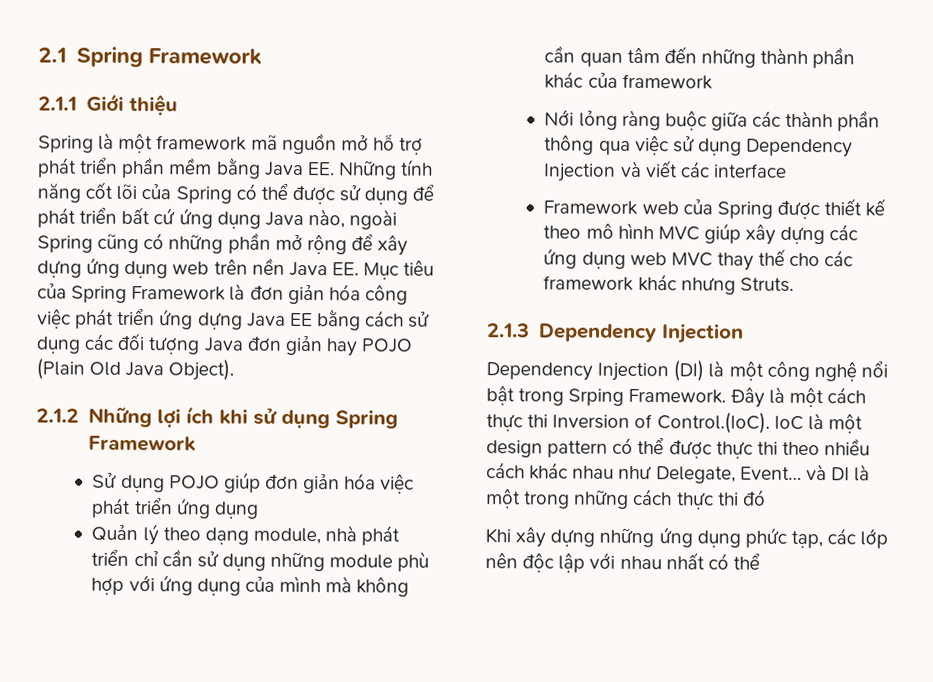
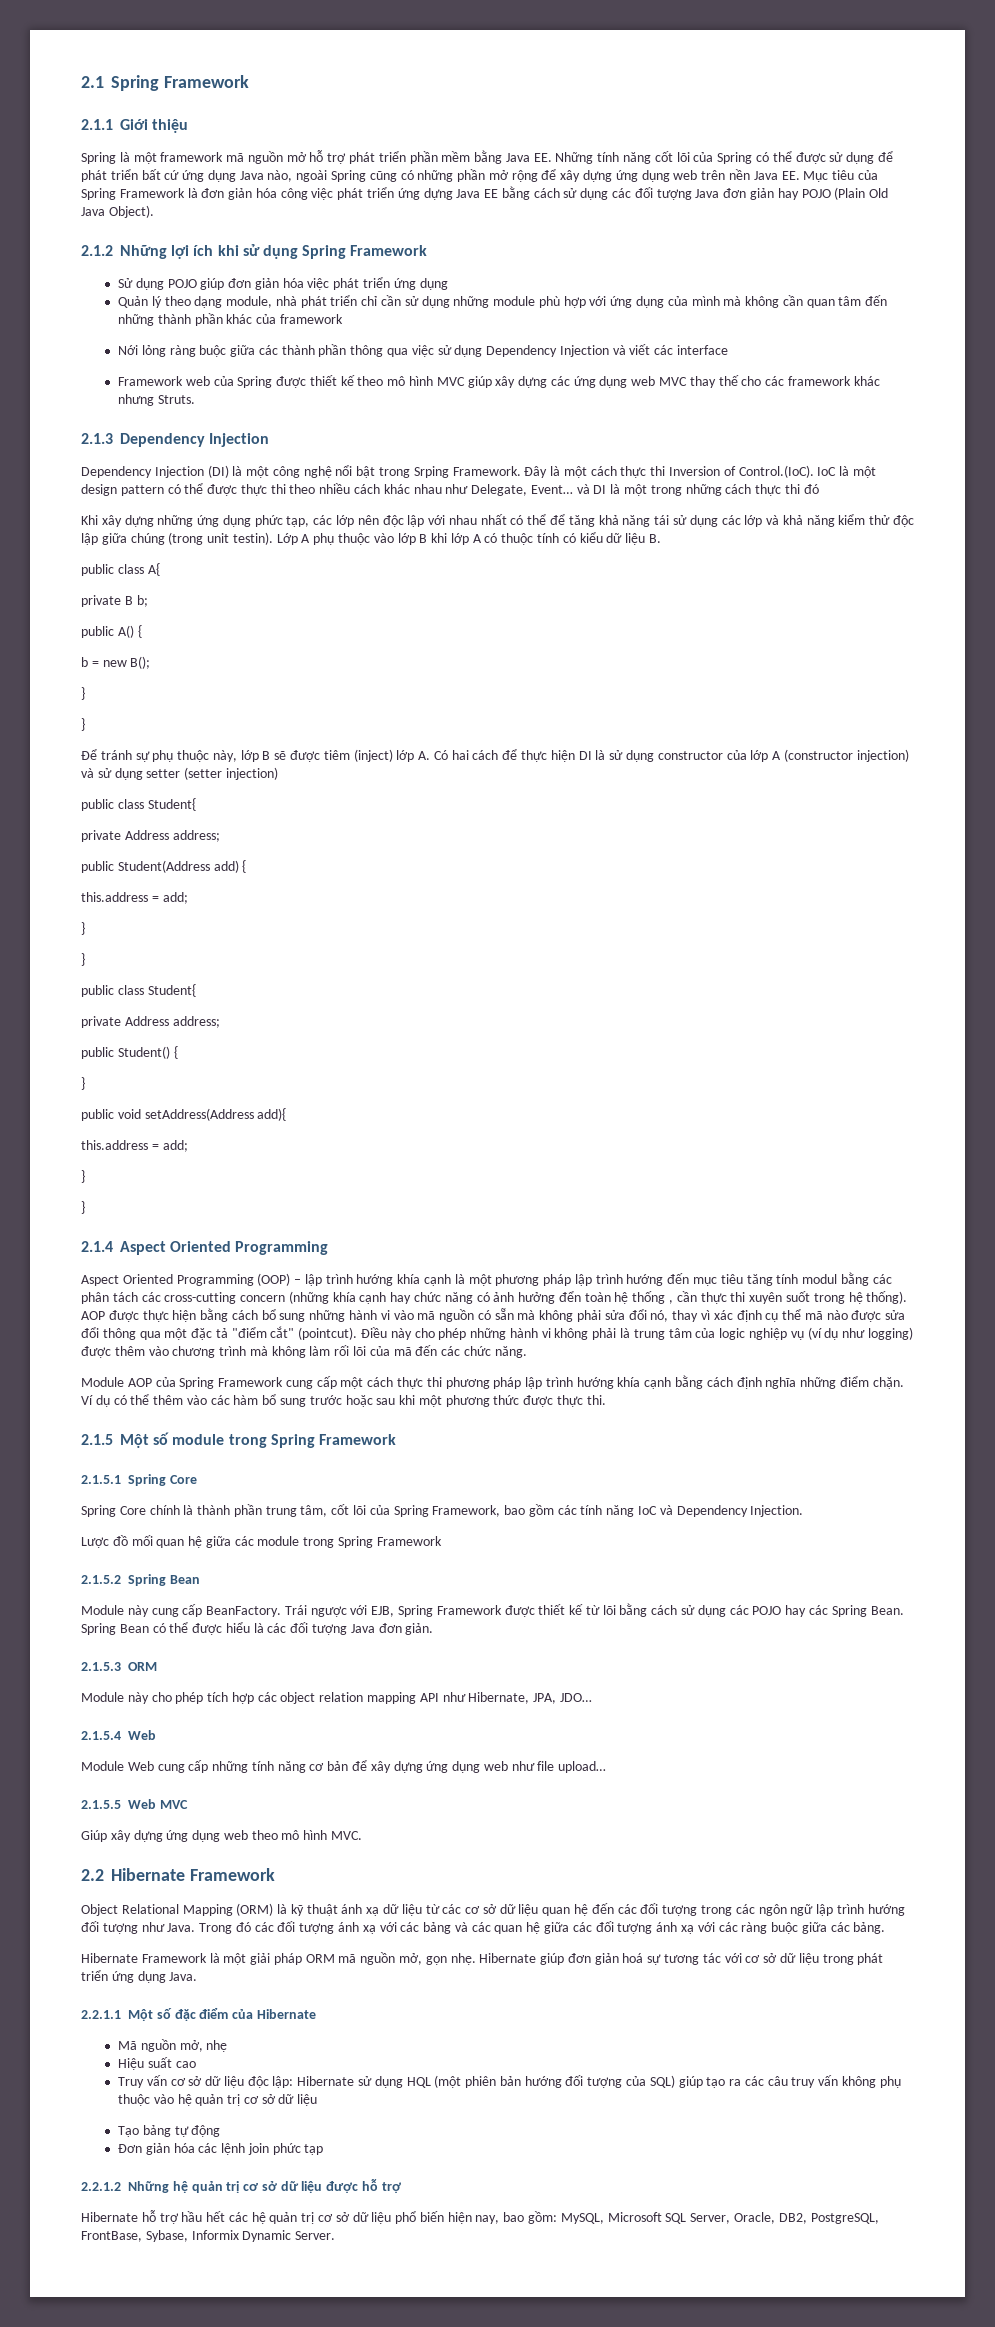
(760, 561) none -> [550,514,914,527] [81,532,661,545] [81,563,160,576] [81,595,148,607] [81,625,142,638] [81,656,151,669] [81,687,85,700] [81,718,85,731] [81,749,909,762] [81,767,278,780] [81,798,196,811] [81,830,220,842] [81,860,247,873] [81,892,188,904] [81,922,85,935] [81,953,85,966] [81,984,196,997] [81,1016,220,1028] [81,1046,178,1059] [81,1077,85,1090] [81,1108,287,1121] [81,1140,188,1152] [81,1170,85,1183] [81,1201,85,1214] [81,1241,329,1255] [81,1272,892,1286] [81,1291,908,1304] [81,1308,906,1322] [81,1326,913,1340] [81,1345,527,1358] [81,1375,904,1389] [81,1394,606,1407] [81,1432,396,1448] [81,1474,197,1486] [81,1504,804,1517] [81,1535,442,1548] [81,1574,200,1586] [81,1603,904,1617] [81,1622,434,1635] [81,1662,157,1671] [81,1692,592,1704] [81,1730,156,1740] [81,1760,607,1773] [81,1799,188,1809] [81,1830,363,1842] [81,1868,275,1881] [81,1903,905,1916] [81,1921,886,1934] [81,1952,884,1965] [81,1970,198,1983] [81,2007,316,2021] [117,2039,228,2052] [117,2057,196,2070] [117,2075,901,2088] [117,2094,318,2106] [117,2125,221,2137] [117,2143,324,2155] [81,2179,401,2193] [81,2210,879,2224] [81,2230,336,2242] để tăng khả năng tái sử dụng các lớp và khả năng kiểm thử độc lập giữa chúng (trong unit testin). Lớp A phụ thuộc vào lớp B khi lớp A có thuộc tính có kiểu dữ liệu B. // public class A{ // private B b; // public A() { // b = new B(); // } // } // Để tránh sự phụ thuộc này, lớp B sẽ được tiêm (inject) lớp A. Có hai cách để thực hiện DI là sử dụng constructor của lớp A (constructor injection) và sử dụng setter (setter injection) // public class Student{ // private Address address; // public Student(Address add) { // this.address = add; // } // } // public class Student{ // private Address address; // public Student() { // } // public void setAddress(Address add){ // this.address = add; // } // } // 2.1.4 Aspect Oriented Programming // Aspect Oriented Programming (OOP) – lập trình hướng khía cạnh là một phương pháp lập trình hướng đến mục tiêu tăng tính modul bằng các phân tách các cross-cutting concern (những khía cạnh hay chức năng có ảnh hưởng đển toàn hệ thống , cần thực thi xuyên suốt trong hệ thống). AOP được thực hiện bằng cách bổ sung những hành vi vào mã nguồn có sẵn mà không phải sửa đổi nó, thay vì xác định cụ thể mã nào được sửa đổi thông qua một đặc tả "điểm cắt" (pointcut). Điều này cho phép những hành vi không phải là trung tâm của logic nghiệp vụ (ví dụ như logging) được thêm vào chương trình mà không làm rối lõi của mã đến các chức năng. // Module AOP của Spring Framework cung cấp một cách thực thi phương pháp lập trình hướng khía cạnh bằng cách định nghĩa những điểm chặn. Ví dụ có thể thêm vào các hàm bổ sung trước hoặc sau khi một phương thức được thực thi. // 2.1.5 Một số module trong Spring Framework // 2.1.5.1 Spring Core // Spring Core chính là thành phần trung tâm, cốt lõi của Spring Framework, bao gồm các tính năng IoC và Dependency Injection. // Lược đồ mối quan hệ giữa các module trong Spring Framework // 2.1.5.2 Spring Bean // Module này cung cấp BeanFactory. Trái ngược với EJB, Spring Framework được thiết kế từ lõi bằng cách sử dụng các POJO hay các Spring Bean. Spring Bean có thể được hiểu là các đối tượng Java đơn giản. // 2.1.5.3 ORM // Module này cho phép tích hợp các object relation mapping API như Hibernate, JPA, JDO… // 2.1.5.4 Web // Module Web cung cấp những tính năng cơ bản để xây dựng ứng dụng web như file upload… // 2.1.5.5 Web MVC // Giúp xây dựng ứng dụng web theo mô hình MVC. // 2.2 Hibernate Framework // Object Relational Mapping (ORM) là kỹ thuật ánh xạ dữ liệu từ các cơ sở dữ liệu quan hệ đến các đối tượng trong các ngôn ngữ lập trình hướng đối tượng như Java. Trong đó các đối tượng ánh xạ với các bảng và các quan hệ giữa các đối tượng ánh xạ với các ràng buộc giữa các bảng. // Hibernate Framework là một giải pháp ORM mã nguồn mở, gọn nhẹ. Hibernate giúp đơn giản hoá sự tương tác với cơ sở dữ liệu trong phát triển ứng dụng Java. // 2.2.1.1 Một số đặc điểm của Hibernate // Mã nguồn mở, nhẹ // Hiệu suất cao // Truy vấn cơ sở dữ liệu độc lập: Hibernate sử dụng HQL (một phiên bản hướng đối tượng của SQL) giúp tạo ra các câu truy vấn không phụ thuộc vào hệ quản trị cơ sở dữ liệu // Tạo bảng tự động // Đơn giản hóa các lệnh join phức tạp // 2.2.1.2 Những hệ quản trị cơ sở dữ liệu được hỗ trợ // Hibernate hỗ trợ hầu hết các hệ quản trị cơ sở dữ liệu phổ biến hiện nay, bao gồm: MySQL, Microsoft SQL Server, Oracle, DB2, PostgreSQL, FrontBase, Sybase, Informix Dynamic Server.

